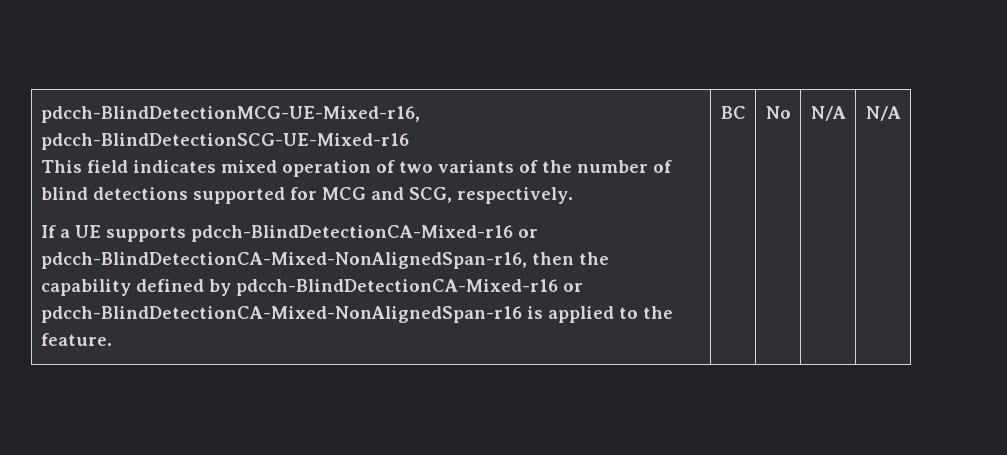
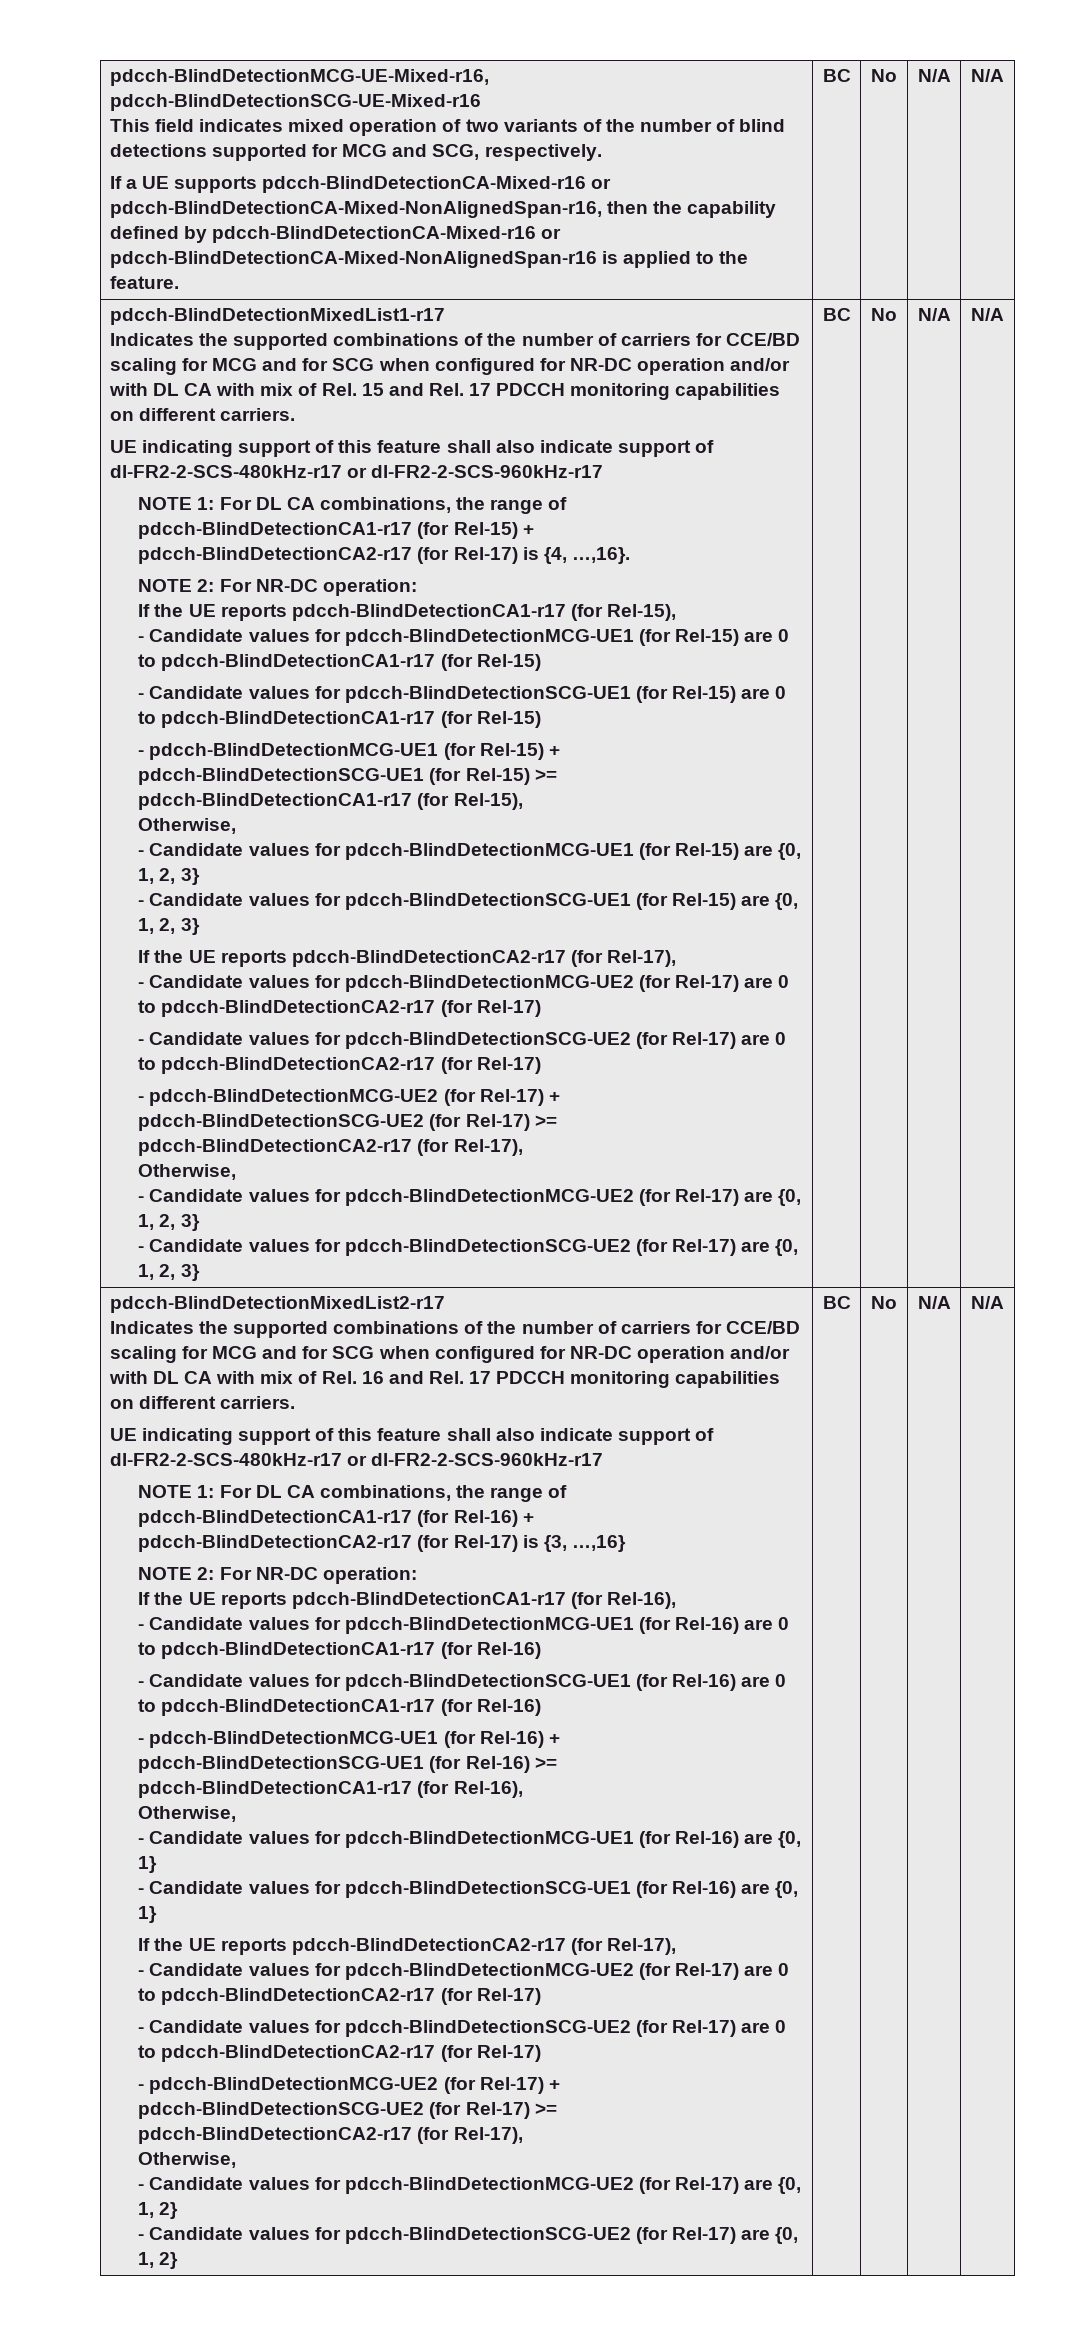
(901, 113) none -> [109,308,445,325] [109,333,801,350] [109,358,791,375] [108,383,781,400] [109,408,295,421] [109,440,715,457] [109,465,603,478] [138,497,568,514] [138,522,534,539] [138,547,630,564] [138,579,417,596] [138,604,677,621] [138,629,790,646] [138,654,541,671] [138,686,787,703] [138,711,541,728] [138,743,560,760] [138,768,557,785] [138,793,523,810] [138,818,237,834] [138,843,802,860] [138,868,200,885] [138,893,799,910] [138,918,200,935] [138,950,677,967] [138,975,790,992] [138,1000,541,1017] [138,1032,787,1049] [138,1057,541,1074] [138,1089,560,1106] [138,1114,557,1131] [138,1139,523,1156] [138,1164,237,1180] [138,1189,802,1206] [138,1214,200,1231] [138,1239,799,1256] [138,1264,200,1281] [822,308,851,321] [871,308,897,321] [917,308,951,321] [971,308,1004,321] [109,1296,445,1313] [109,1321,801,1338] [109,1346,791,1363] [108,1371,781,1388] [109,1396,295,1409] [109,1428,715,1445] [109,1453,603,1466] [138,1485,568,1502] [138,1510,534,1527] [138,1535,626,1552] [138,1567,417,1584] [138,1592,677,1609] [138,1617,790,1634] [138,1642,541,1659] [138,1674,787,1691] [138,1699,541,1716] [138,1731,560,1748] [138,1756,557,1773] [138,1781,523,1798] [138,1806,237,1822] [138,1831,802,1848] [138,1856,158,1873] [138,1881,799,1898] [138,1906,158,1923] [138,1938,677,1955] [138,1963,790,1980] [138,1988,541,2005] [138,2020,787,2037] [138,2045,541,2062] [138,2077,560,2094] [138,2102,557,2119] [138,2127,523,2144] [138,2152,237,2168] [138,2177,802,2194] [138,2202,179,2219] [138,2227,799,2244] [138,2252,179,2269] [822,1296,851,1309] [871,1296,897,1309] [917,1296,951,1309] [971,1296,1004,1309] // pdcch-BlindDetectionMixedList1-r17 // Indicates the supported combinations of the number of carriers for CCE/BD scaling for MCG and for SCG when configured for NR-DC operation and/or with DL CA with mix of Rel. 15 and Rel. 17 PDCCH monitoring capabilities on different carriers. // UE indicating support of this feature shall also indicate support of dl-FR2-2-SCS-480kHz-r17 or dl-FR2-2-SCS-960kHz-r17 // NOTE 1: For DL CA combinations, the range of pdcch-BlindDetectionCA1-r17 (for Rel-15) + pdcch-BlindDetectionCA2-r17 (for Rel-17) is {4, …,16}. // NOTE 2: For NR-DC operation: // If the UE reports pdcch-BlindDetectionCA1-r17 (for Rel-15), // - Candidate values for pdcch-BlindDetectionMCG-UE1 (for Rel-15) are 0 to pdcch-BlindDetectionCA1-r17 (for Rel-15) // - Candidate values for pdcch-BlindDetectionSCG-UE1 (for Rel-15) are 0 to pdcch-BlindDetectionCA1-r17 (for Rel-15) // - pdcch-BlindDetectionMCG-UE1 (for Rel-15) + pdcch-BlindDetectionSCG-UE1 (for Rel-15) >= pdcch-BlindDetectionCA1-r17 (for Rel-15), // Otherwise, // - Candidate values for pdcch-BlindDetectionMCG-UE1 (for Rel-15) are {0, 1, 2, 3} // - Candidate values for pdcch-BlindDetectionSCG-UE1 (for Rel-15) are {0, 1, 2, 3} // If the UE reports pdcch-BlindDetectionCA2-r17 (for Rel-17), // - Candidate values for pdcch-BlindDetectionMCG-UE2 (for Rel-17) are 0 to pdcch-BlindDetectionCA2-r17 (for Rel-17) // - Candidate values for pdcch-BlindDetectionSCG-UE2 (for Rel-17) are 0 to pdcch-BlindDetectionCA2-r17 (for Rel-17) // - pdcch-BlindDetectionMCG-UE2 (for Rel-17) + pdcch-BlindDetectionSCG-UE2 (for Rel-17) >= pdcch-BlindDetectionCA2-r17 (for Rel-17), // Otherwise, // - Candidate values for pdcch-BlindDetectionMCG-UE2 (for Rel-17) are {0, 1, 2, 3} // - Candidate values for pdcch-BlindDetectionSCG-UE2 (for Rel-17) are {0, 1, 2, 3} | BC | No | N/A | N/A // pdcch-BlindDetectionMixedList2-r17 // Indicates the supported combinations of the number of carriers for CCE/BD scaling for MCG and for SCG when configured for NR-DC operation and/or with DL CA with mix of Rel. 16 and Rel. 17 PDCCH monitoring capabilities on different carriers. // UE indicating support of this feature shall also indicate support of dl-FR2-2-SCS-480kHz-r17 or dl-FR2-2-SCS-960kHz-r17 // NOTE 1: For DL CA combinations, the range of pdcch-BlindDetectionCA1-r17 (for Rel-16) + pdcch-BlindDetectionCA2-r17 (for Rel-17) is {3, …,16} // NOTE 2: For NR-DC operation: // If the UE reports pdcch-BlindDetectionCA1-r17 (for Rel-16), // - Candidate values for pdcch-BlindDetectionMCG-UE1 (for Rel-16) are 0 to pdcch-BlindDetectionCA1-r17 (for Rel-16) // - Candidate values for pdcch-BlindDetectionSCG-UE1 (for Rel-16) are 0 to pdcch-BlindDetectionCA1-r17 (for Rel-16) // - pdcch-BlindDetectionMCG-UE1 (for Rel-16) + pdcch-BlindDetectionSCG-UE1 (for Rel-16) >= pdcch-BlindDetectionCA1-r17 (for Rel-16), // Otherwise, // - Candidate values for pdcch-BlindDetectionMCG-UE1 (for Rel-16) are {0, 1} // - Candidate values for pdcch-BlindDetectionSCG-UE1 (for Rel-16) are {0, 1} // If the UE reports pdcch-BlindDetectionCA2-r17 (for Rel-17), // - Candidate values for pdcch-BlindDetectionMCG-UE2 (for Rel-17) are 0 to pdcch-BlindDetectionCA2-r17 (for Rel-17) // - Candidate values for pdcch-BlindDetectionSCG-UE2 (for Rel-17) are 0 to pdcch-BlindDetectionCA2-r17 (for Rel-17) // - pdcch-BlindDetectionMCG-UE2 (for Rel-17) + pdcch-BlindDetectionSCG-UE2 (for Rel-17) >= pdcch-BlindDetectionCA2-r17 (for Rel-17), // Otherwise, // - Candidate values for pdcch-BlindDetectionMCG-UE2 (for Rel-17) are {0, 1, 2} // - Candidate values for pdcch-BlindDetectionSCG-UE2 (for Rel-17) are {0, 1, 2} | BC | No | N/A | N/A

